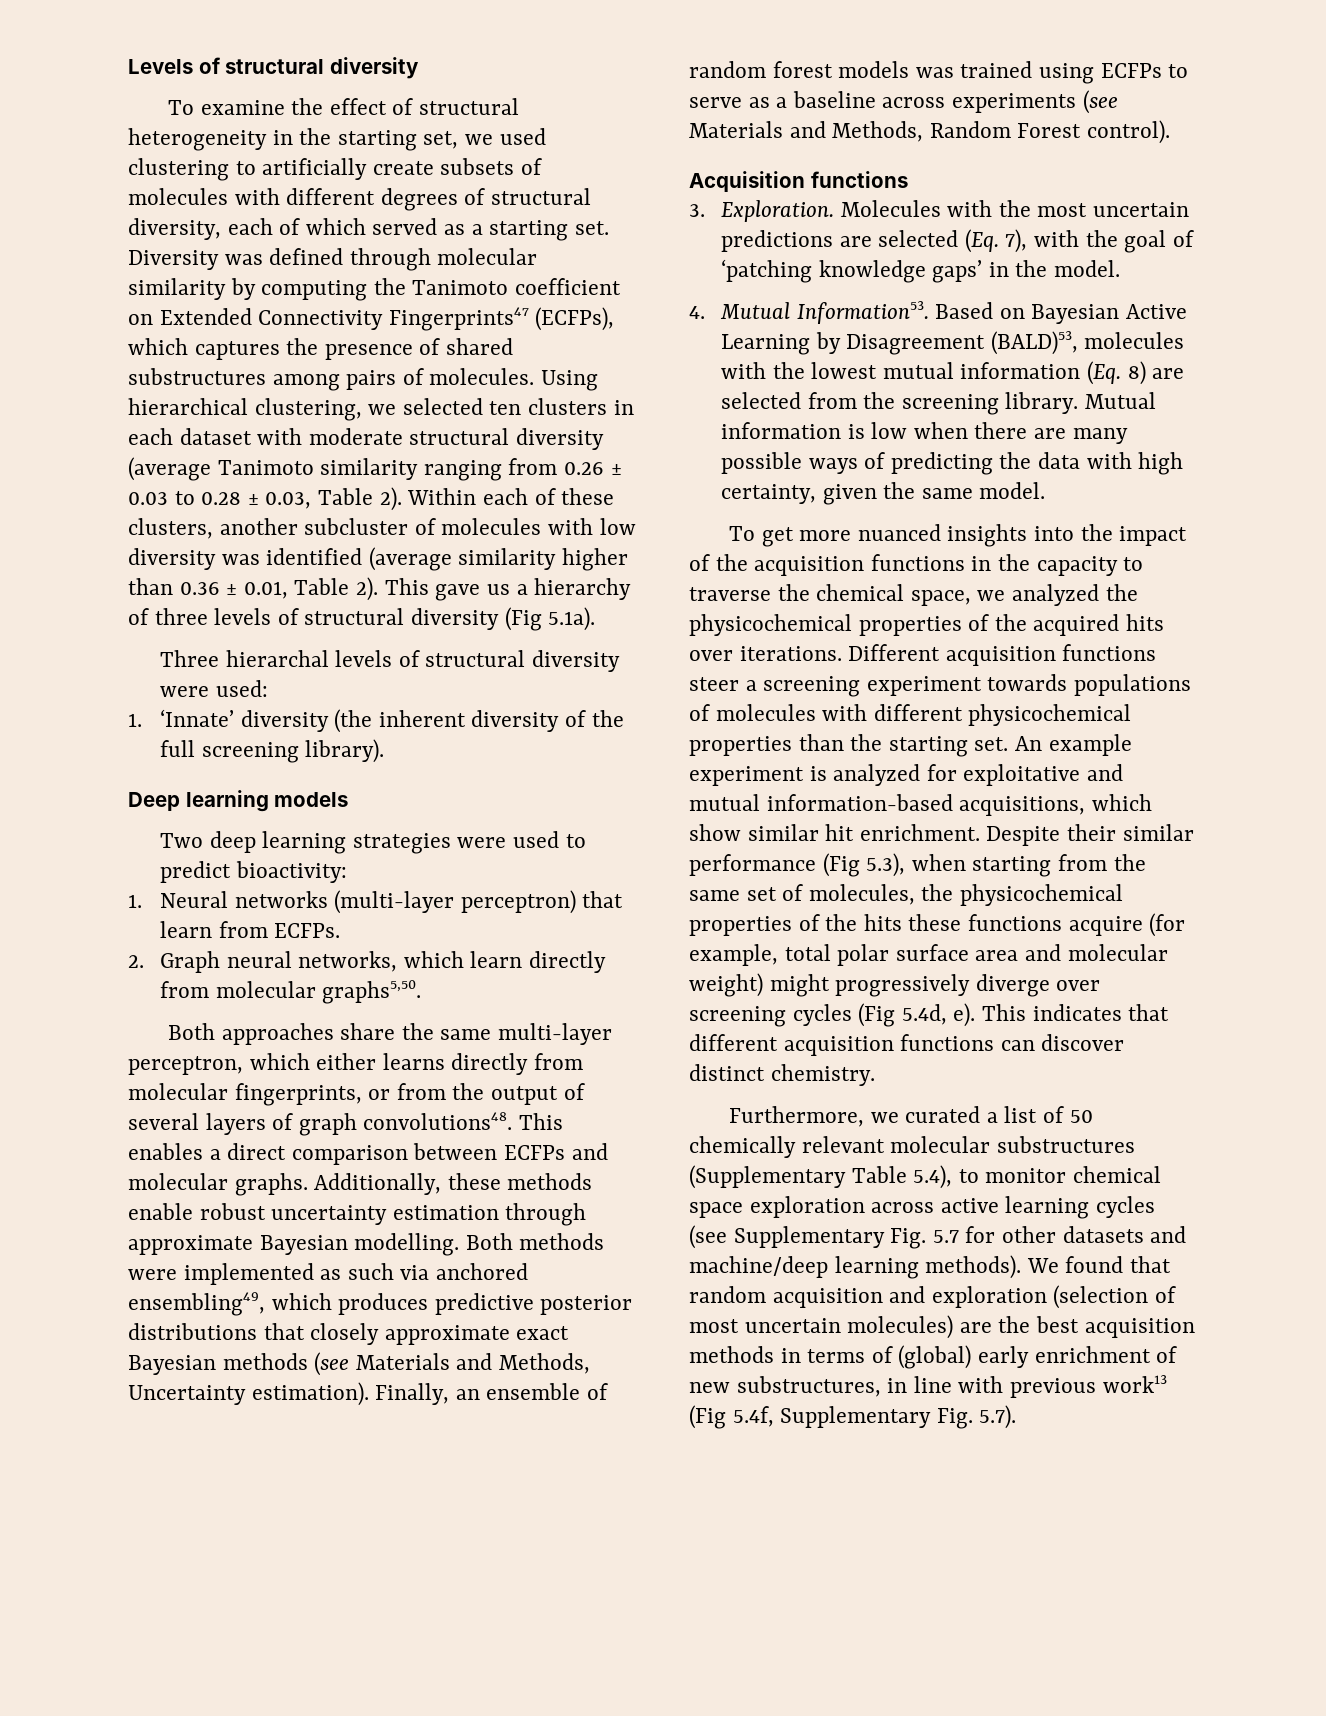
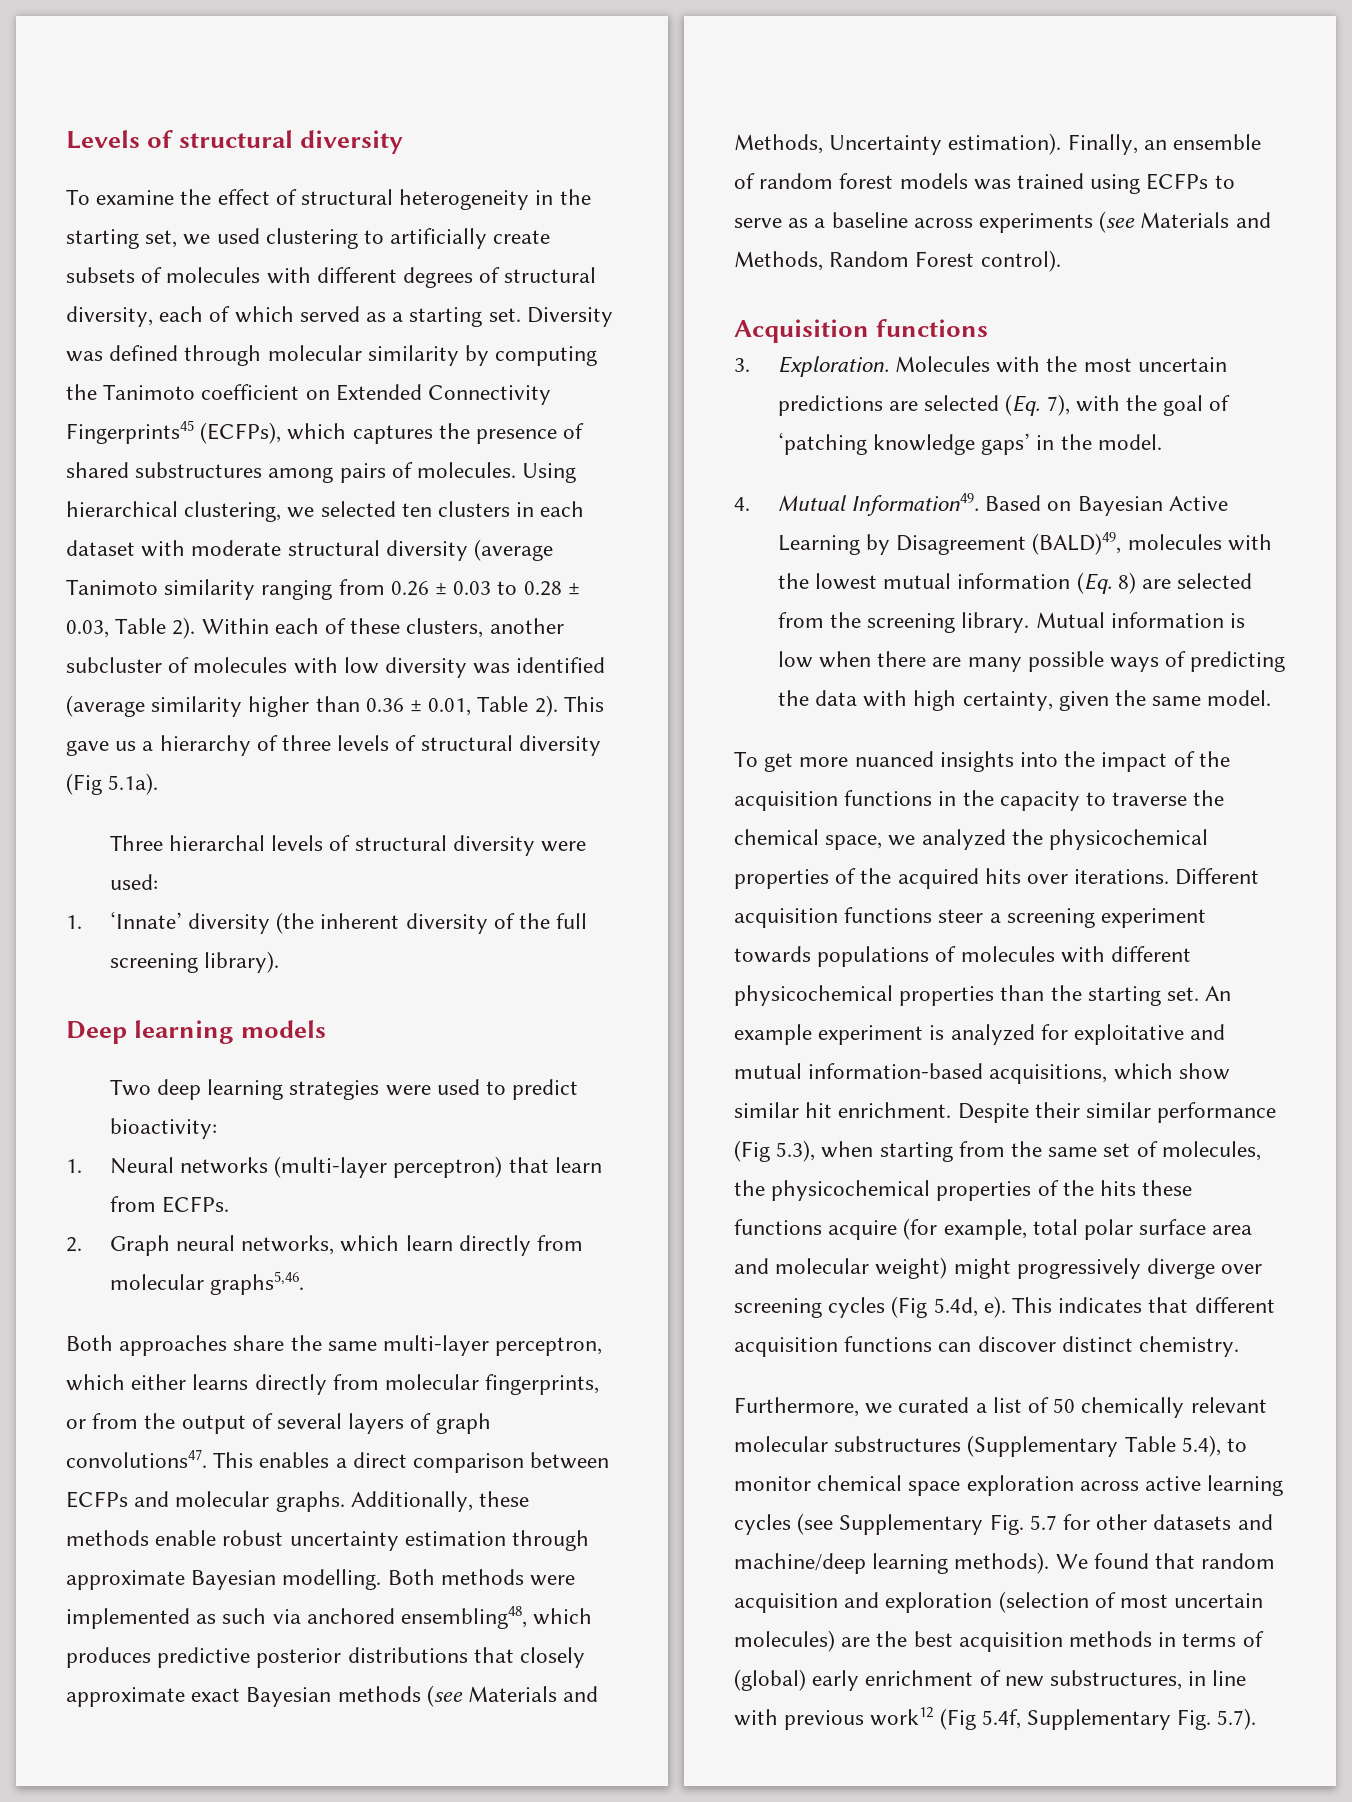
[388,307,529,331] Fingerprints47 -> [66,420,194,444] Fingerprints45
[322,980,422,1004] graphs5,50. -> [209,1271,304,1295] graphs5,46.
[363,1112,513,1130] convolutions48. -> [66,1449,207,1468] convolutions47.
[128,1292,265,1316] ensembling49, -> [401,1606,528,1629] ensembling48,
[796,301,929,324] Information53. -> [850,493,979,516] Information49.
[990,331,1078,355] (BALD)53, -> [1032,532,1122,555] (BALD)49,
[1102,1375,1167,1393] work13 -> [870,1707,934,1726] work12

